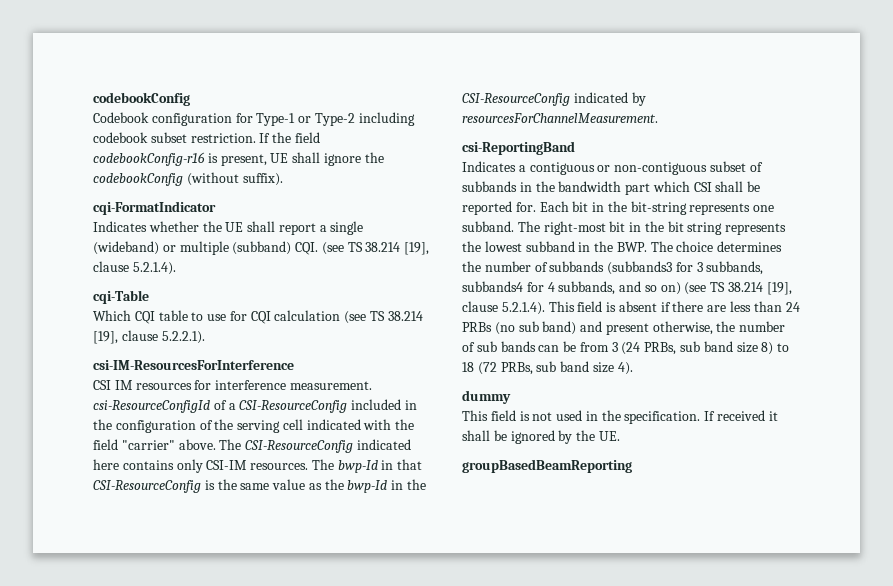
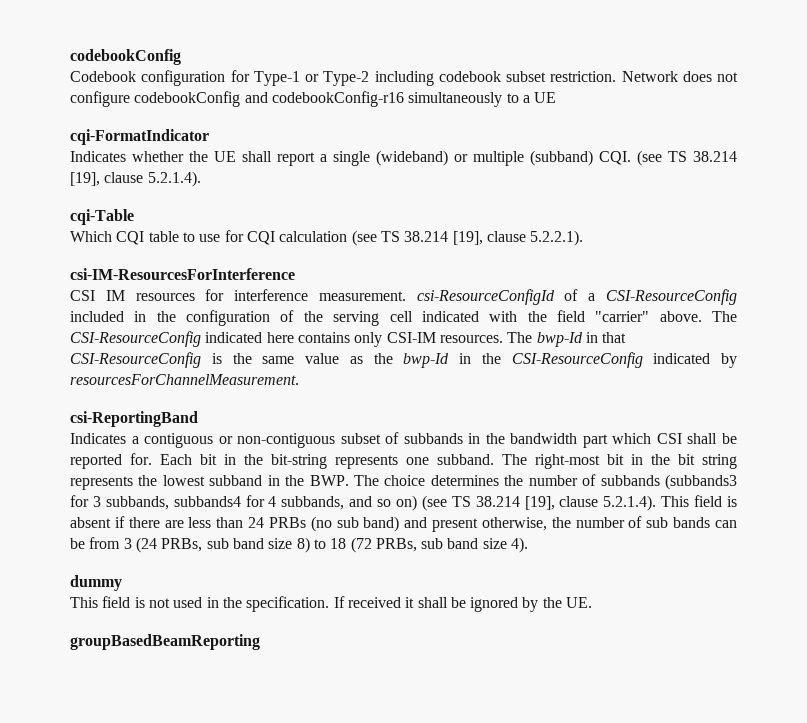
[259,132,320,143] [93,152,384,166] [93,172,283,186] If the field codebookConfig-r16 is present, UE shall ignore the codebookConfig (without suffix). -> [621,71,738,82] [70,91,557,107] Network does not configure codebookConfig and codebookConfig-r16 simultaneously to a UE

